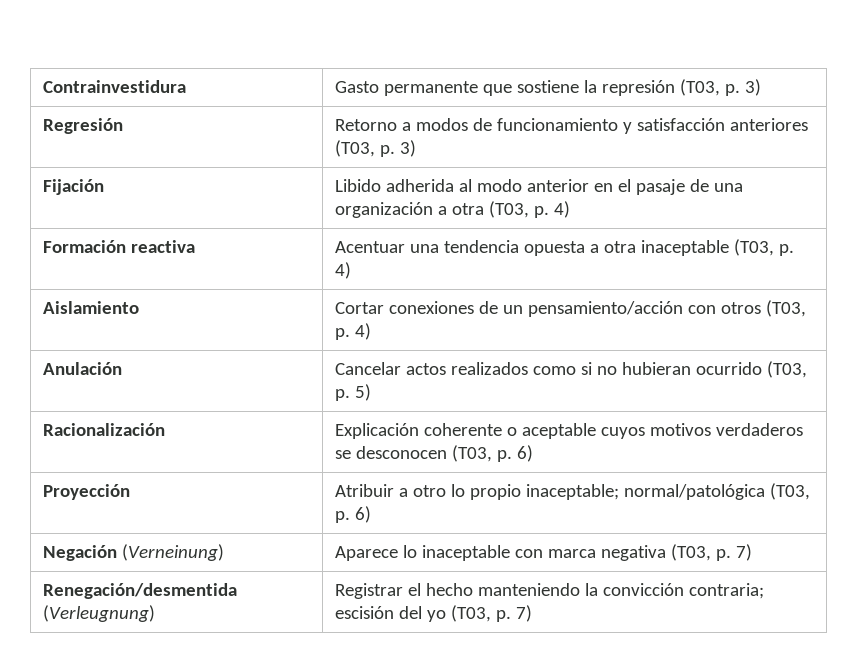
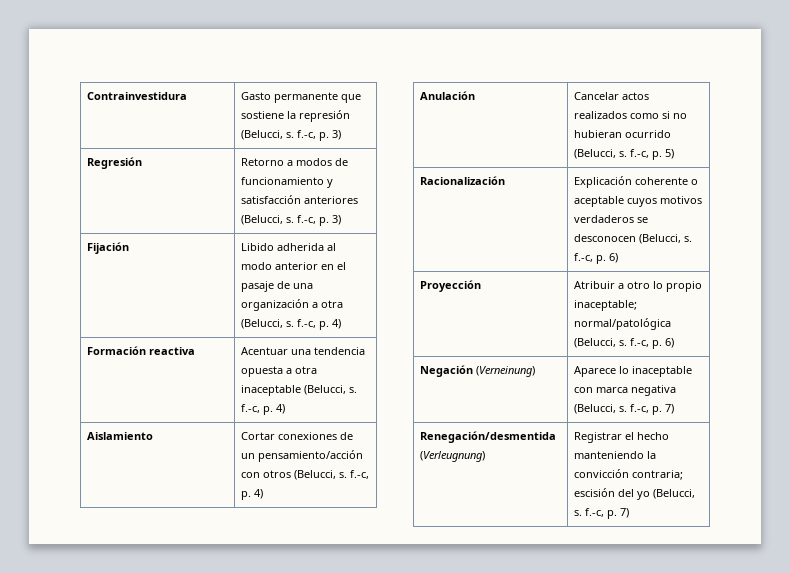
[679,79,720,96] (T03, -> [241,130,317,140] (Belucci, s. f.-c,
[334,140,375,157] (T03, -> [241,215,317,225] (Belucci, s. f.-c,
[488,201,529,218] (T03, -> [241,319,317,329] (Belucci, s. f.-c,
[733,239,774,256] (T03, -> [304,385,358,395] [241,404,261,413] (Belucci, s. f.-c,
[765,300,806,317] (T03, -> [294,470,370,480] (Belucci, s. f.-c,
[766,361,807,378] (T03, -> [574,149,650,159] (Belucci, s. f.-c,
[451,445,492,462] (T03, -> [639,234,693,244] [574,253,594,262] (Belucci, s. f.-c,
[769,483,810,500] (T03, -> [574,338,650,348] (Belucci, s. f.-c,
[670,544,711,561] (T03, -> [574,404,650,414] (Belucci, s. f.-c,
[450,605,491,622] (T03, -> [653,489,696,499] [574,508,605,517] (Belucci, s. f.-c,

